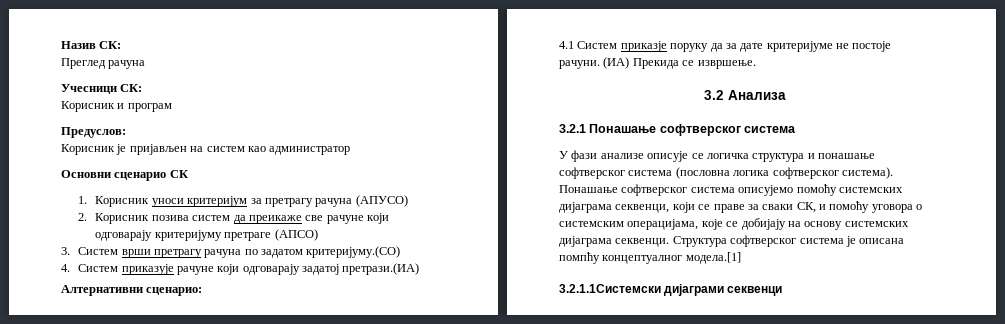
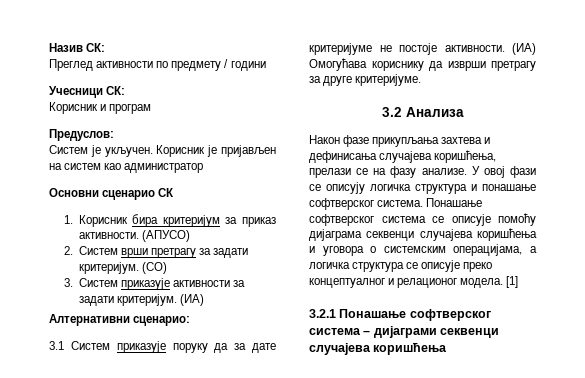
[108,60,146,69] рачуна -> [96,59,266,71] активности по предмету / години
(126, 132) none -> [49,145,153,157] Систем је укључен.
[151,198,184,207] уноси -> [132,214,159,227] бира
[264,198,353,207] претрагу рачуна -> [241,217,276,227] [78,232,139,239] приказ активности.
[95,213,390,224] [95,229,318,241] [61,246,401,258] [61,263,420,275] Корисник позива систем да преикаже све рачуне који одговарају критеријуму претраге (АПСО) // 3. Систем врши претрагу рачуна по задатом критеријуму.(СО) // 4. Систем приказује рачуне који одговарају задатој претрази.(ИА) -> [78,246,249,258] [78,262,167,274] [63,278,245,290] [78,294,204,306] Систем врши претрагу за задати критеријум. (СО) // 3. Систем приказује активности за задати критеријум. (ИА)
[559,41,667,52] 4.1 Систем приказје -> [49,341,166,353] 3.1 Систем приказује
[559,57,756,69] [704,90,786,100] [559,124,797,136] [559,150,875,162] [559,167,893,179] [559,184,903,196] [559,201,923,213] [559,218,909,230] [559,235,905,247] [559,252,741,264] [559,284,783,296] рачуни. (ИА) Прекида се извршење. // 3.2 Анализа // 3.2.1 Понашање софтверског система // У фази анализе описује се логичка структура и понашање софтверског система (пословна логика софтверског система). Понашање софтверског система описујемо помоћу системских дијаграма секвенци, који се праве за сваки СК, и помоћу уговора о системским операцијама, које се добијају на основу системских дијаграма секвенци. Структура софтверског система је описана помпћу концептуалног модела.[1] // 3.2.1.1Системски дијаграми секвенци -> [444,43,536,55] [309,58,536,71] [309,74,422,86] [381,107,464,117] [309,135,491,147] [309,150,497,163] [309,166,536,178] [309,182,536,194] [309,198,483,210] [309,213,536,226] [309,228,537,241] [309,244,537,256] [309,260,493,272] [309,276,519,288] [309,309,491,321] [309,326,500,338] [309,342,448,355] активности. (ИА) Омогућава кориснику да изврши претрагу за друге критеријуме. // 3.2 Анализа // Након фазе прикупљања захтева и дефинисања случајева коришћења, прелази се на фазу анализе. У овој фази се описују логичка структура и понашање софтверског система. Понашање софтверског система се описује помоћу дијаграма секвенци случајева коришћења и уговора о системским операцијама, а логичка структура се описује преко концептуалног и релационог модела. [1] // 3.2.1 Понашање софтверског система – дијаграми секвенци случајева коришћења

